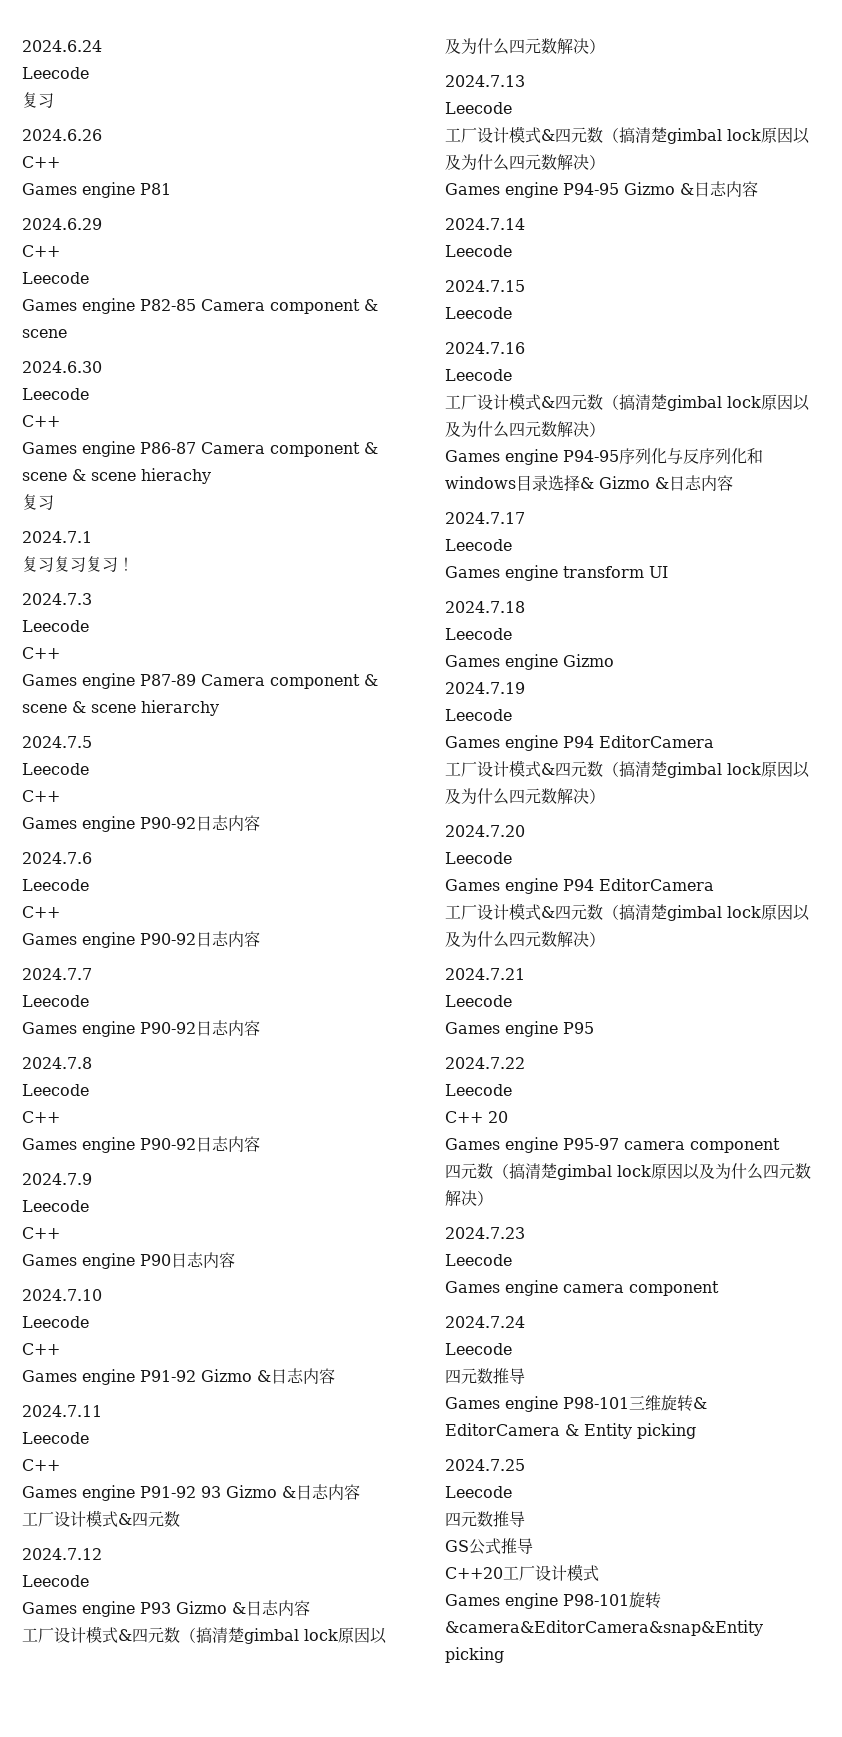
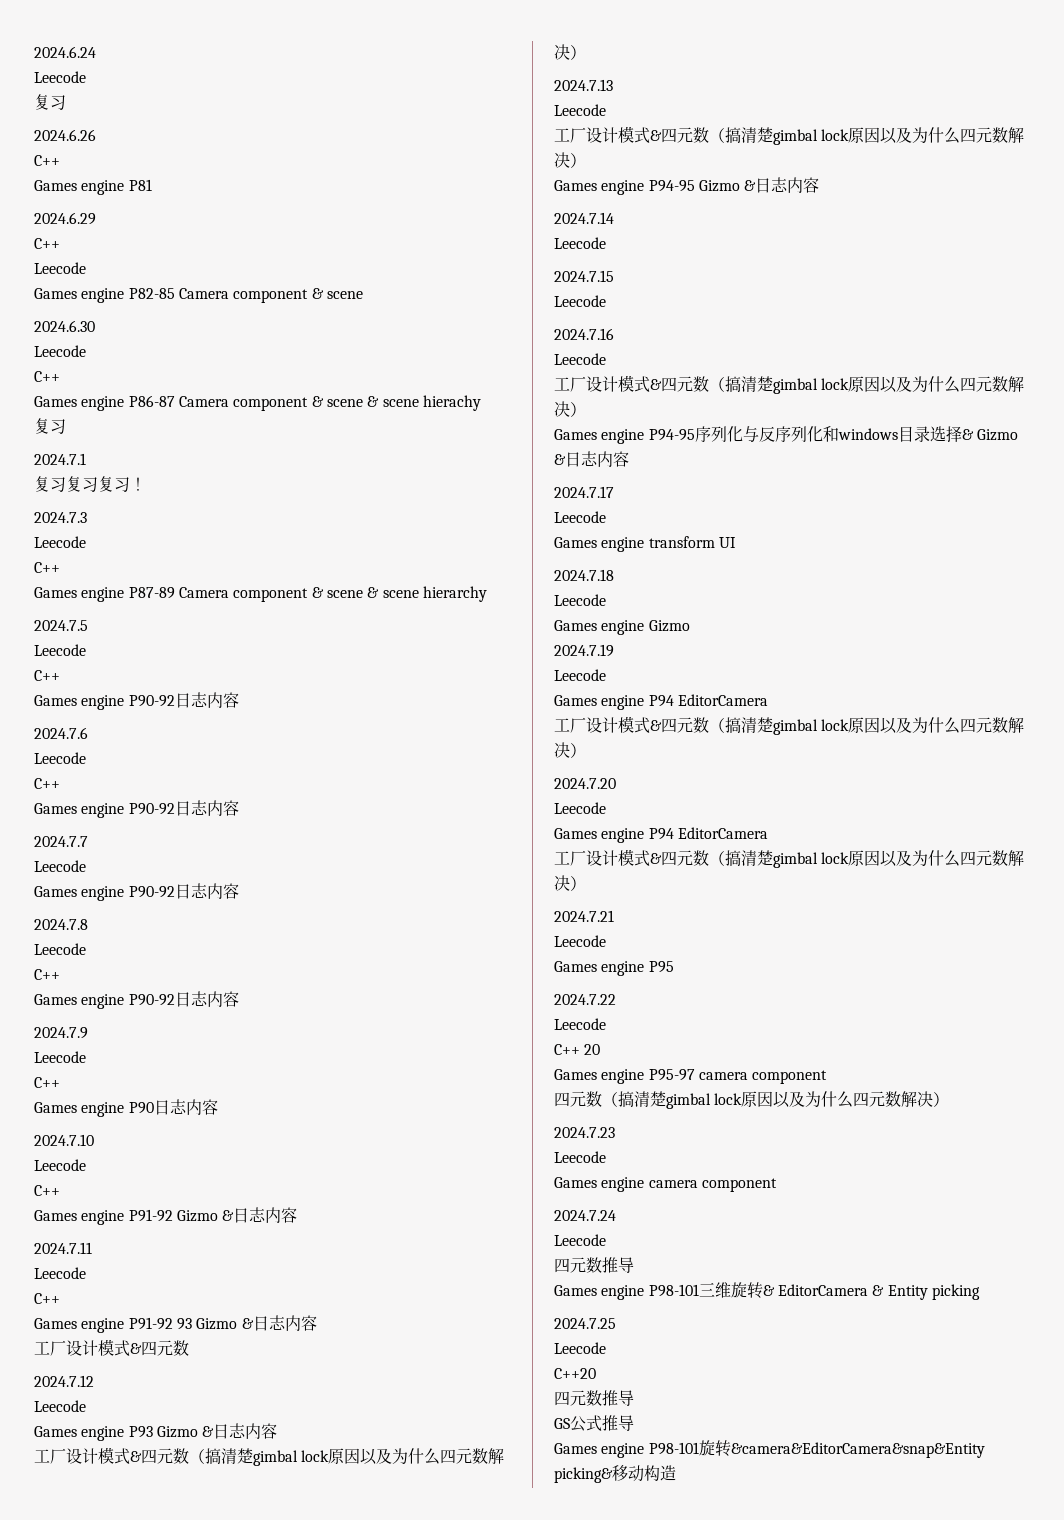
(512, 1492) none -> [554,1368,596,1379] // C++20
[445,1564,599,1581] // C++20工厂设计模式 -> (634, 1423) none
[445,1647,504,1663] picking -> [554,1465,676,1483] picking&移动构造

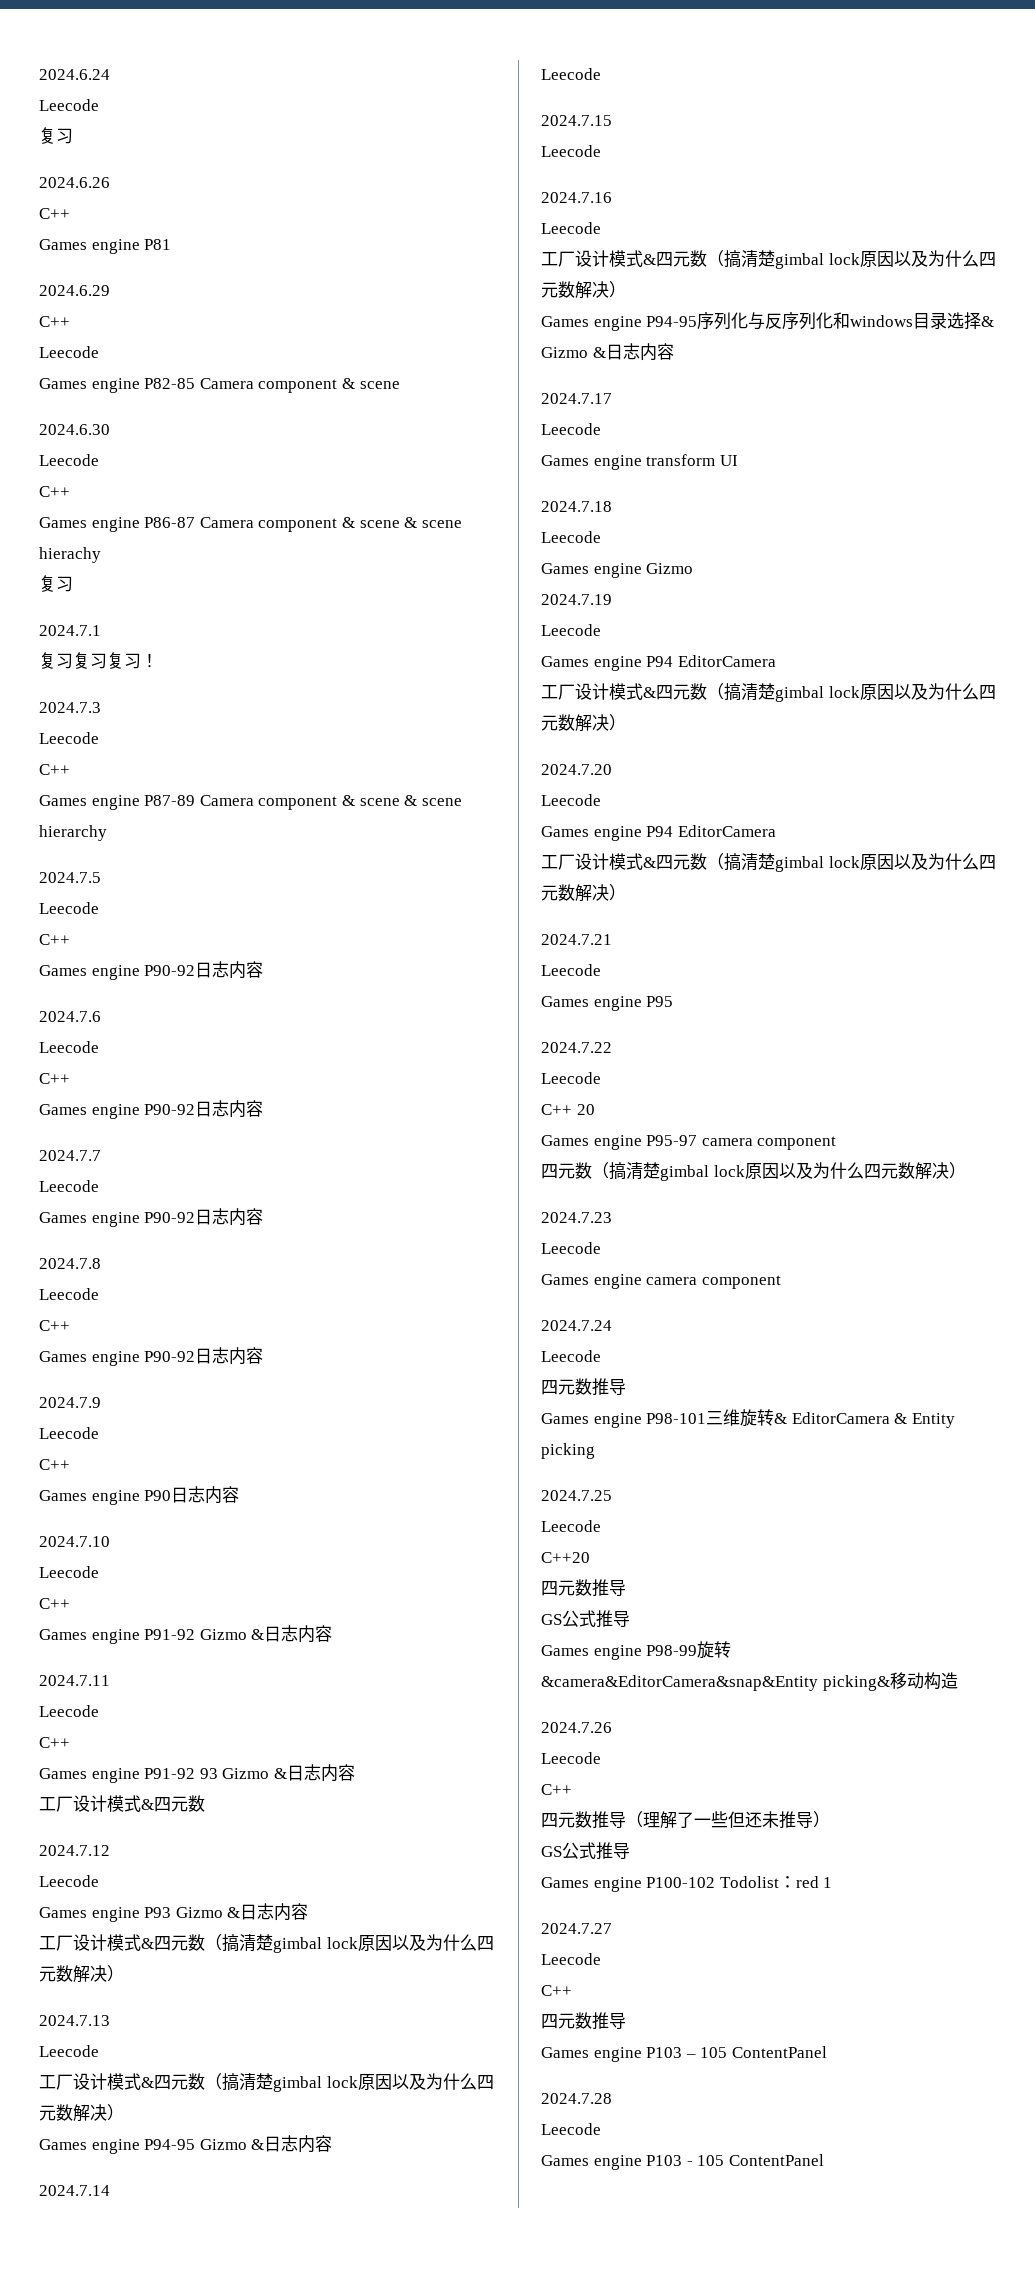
[648,1442,699,1455] P98-101 -> [646,1645,698,1656] P98-99
(676, 1473) none -> [541,1722,612,1733] [541,1752,601,1764] [541,1784,572,1795] [541,1811,830,1829] [541,1842,630,1860] [541,1876,833,1892] [541,1923,612,1934] [541,1953,601,1965] [541,1985,572,1996] [541,2012,626,2030] [541,2046,827,2062] [541,2093,612,2104] [541,2123,601,2135] [541,2154,824,2170] // 2024.7.26 // Leecode // C++ // 四元数推导（理解了一些但还未推导） // GS公式推导 // Games engine P100-102 Todolist：red 1 // 2024.7.27 // Leecode // C++ // 四元数推导 // Games engine P103 – 105 ContentPanel // 2024.7.28 // Leecode // Games engine P103 - 105 ContentPanel

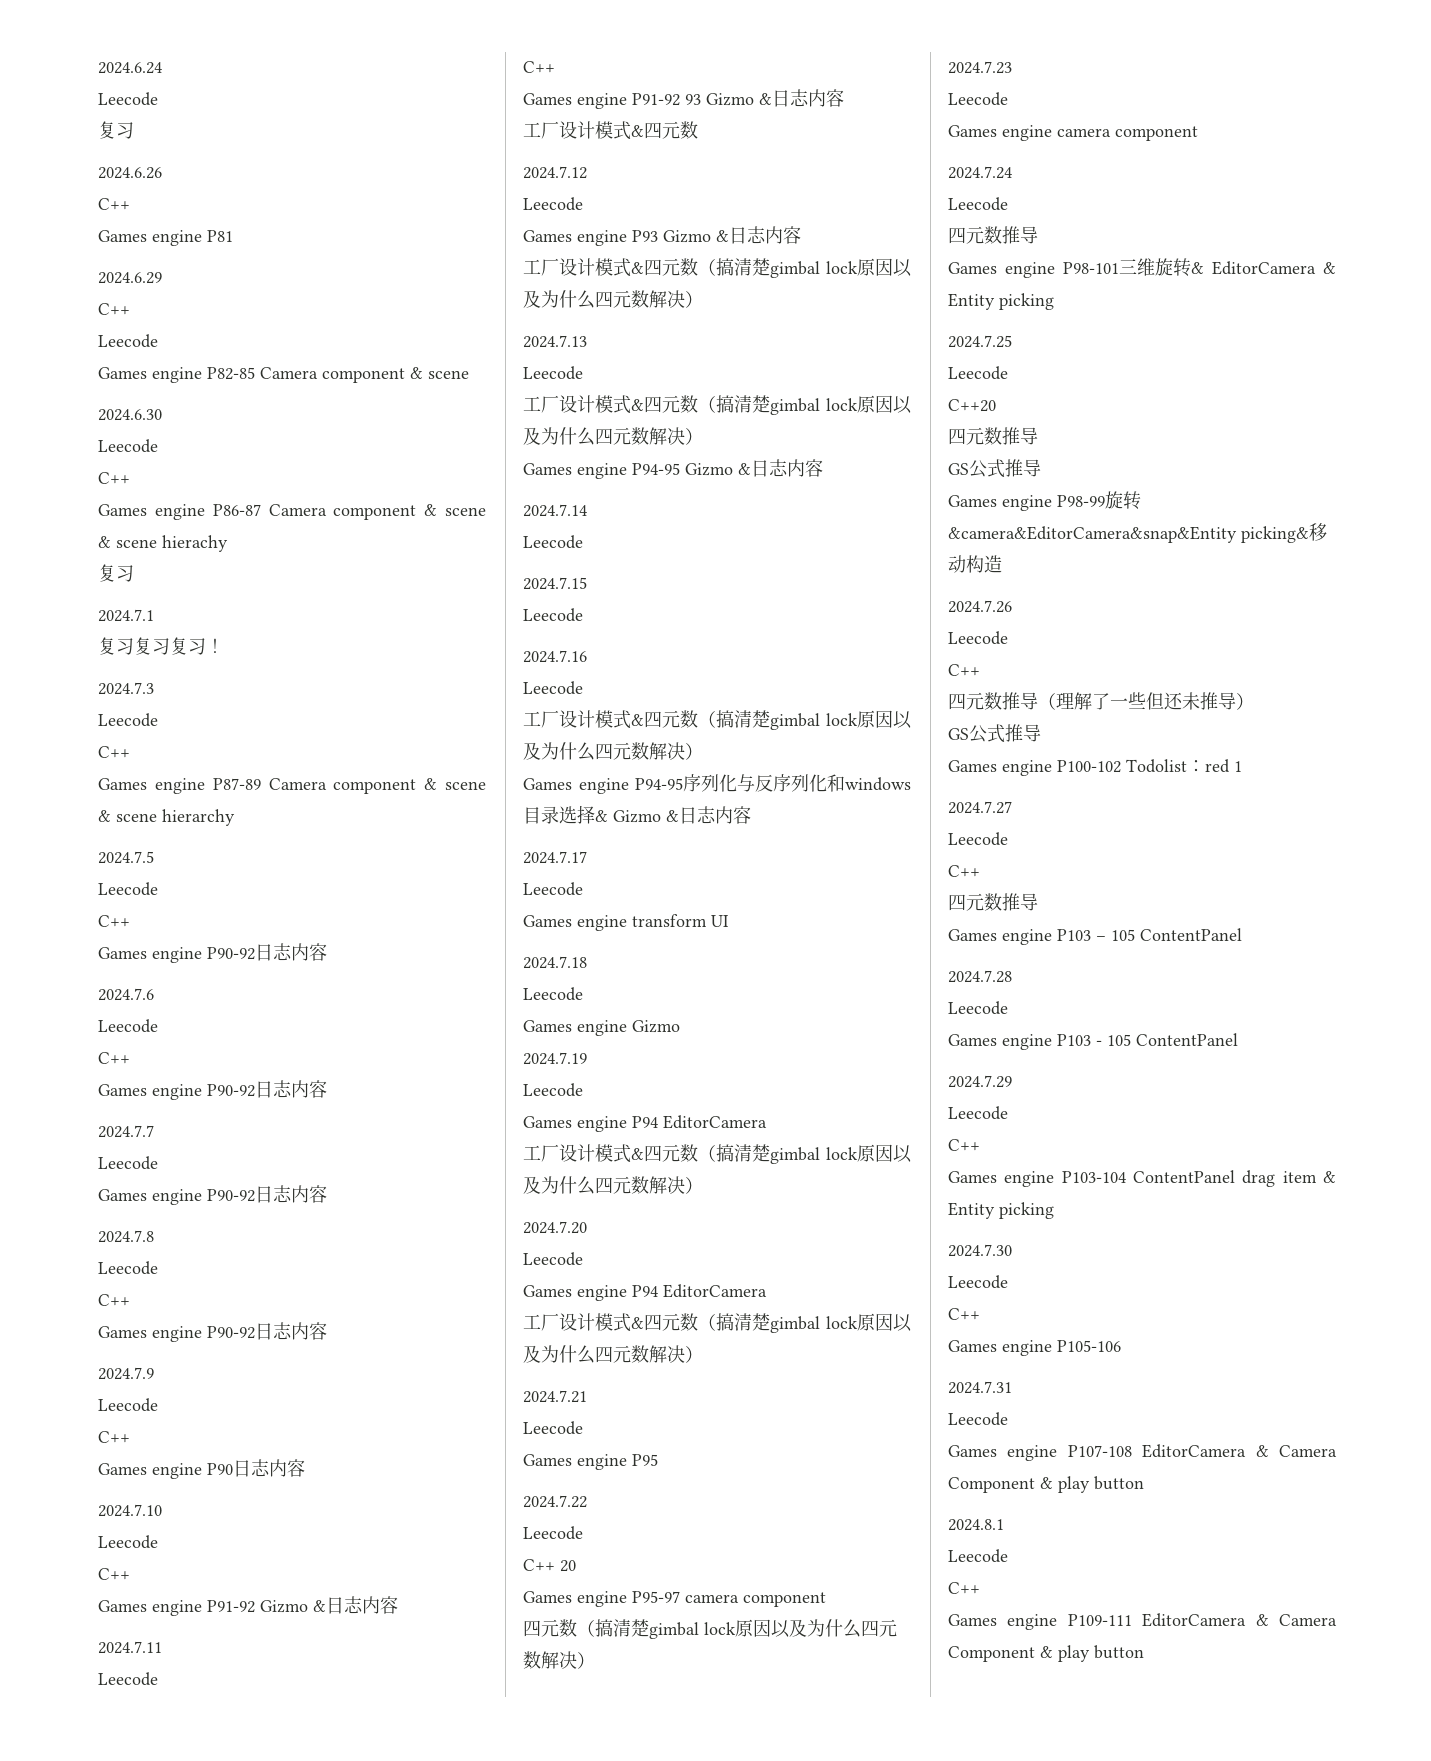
(824, 2160) none -> [948,1075,1012,1088] [948,1106,1008,1120] [948,1139,980,1151] [948,1170,1336,1187] [948,1202,1054,1219] [948,1244,1012,1257] [948,1275,1008,1289] [948,1308,980,1320] [948,1340,1121,1356] [948,1381,1012,1394] [948,1412,1008,1426] [948,1444,1337,1461] [948,1476,1144,1493] [948,1519,1004,1531] [948,1549,1008,1563] [948,1582,980,1594] [948,1613,1337,1630] [948,1645,1144,1662] // 2024.7.29 // Leecode // C++ // Games engine P103-104 ContentPanel drag item & Entity picking // 2024.7.30 // Leecode // C++ // Games engine P105-106 // 2024.7.31 // Leecode // Games engine P107-108 EditorCamera & Camera Component & play button // 2024.8.1 // Leecode // C++ // Games engine P109-111 EditorCamera & Camera Component & play button

